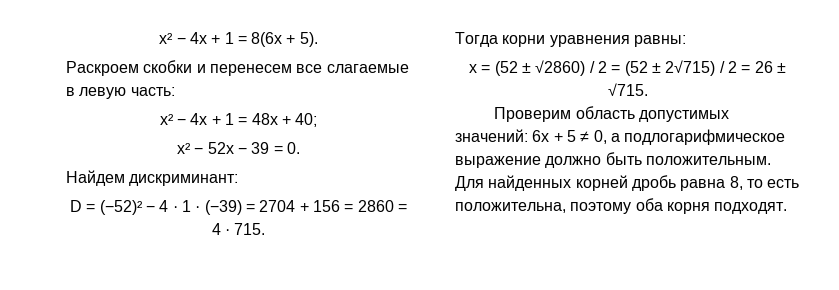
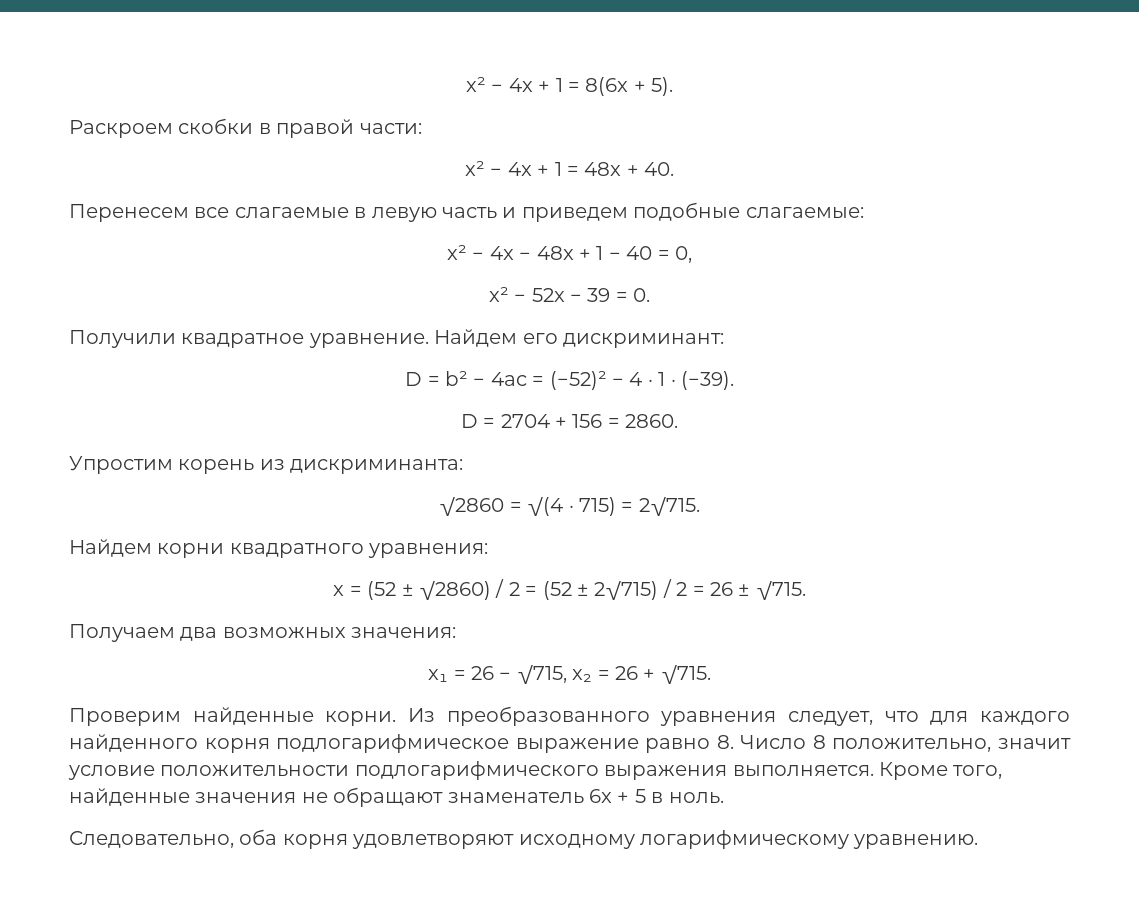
[196,64,409,76] [66,87,175,99] и перенесем все слагаемые в левую часть: -> [258,119,422,138] в правой части:
[295,113,318,127] 40; -> [644,162,675,176] [69,202,864,222] [447,245,692,263] 40. // Перенесем все слагаемые в левую часть и приведем подобные слагаемые: // x² − 4x − 48x + 1 − 40 = 0,
[66,170,125,186] Найдем -> [69,329,558,348] Получили квадратное уравнение. Найдем его
(96, 208) none -> [444,371,545,386] b² − 4ac =
[204,200,242,215] (−39) -> [680,371,734,390] [460,414,478,428] (−39). // D
[357,200,407,212] [211,223,266,235] [455,32,686,47] 2860 = 4 · 715. // Тогда корни уравнения равны: -> [625,414,679,428] [69,456,464,474] [439,497,700,516] [69,539,489,558] 2860. // Упростим корень из дискриминанта: // √2860 = √(4 · 715) = 2√715. // Найдем корни квадратного уравнения:
[494,106,729,122] [455,129,786,145] [455,152,771,168] [455,175,800,191] [455,198,788,214] Проверим область допустимых значений: 6x + 5 ≠ 0, а подлогарифмическое выражение должно быть положительным. Для найденных корней дробь равна 8, то есть положительна, поэтому оба корня подходят. -> [69,624,457,642] [428,665,711,684] [69,706,1070,726] [69,734,1071,753] [68,761,1003,780] [69,787,724,807] [69,829,979,849] Получаем два возможных значения: // x₁ = 26 − √715, x₂ = 26 + √715. // Проверим найденные корни. Из преобразованного уравнения следует, что для каждого найденного корня подлогарифмическое выражение равно 8. Число 8 положительно, значит условие положительности подлогарифмического выражения выполняется. Кроме того, найденные значения не обращают знаменатель 6x + 5 в ноль. // Следовательно, оба корня удовлетворяют исходному логарифмическому уравнению.

